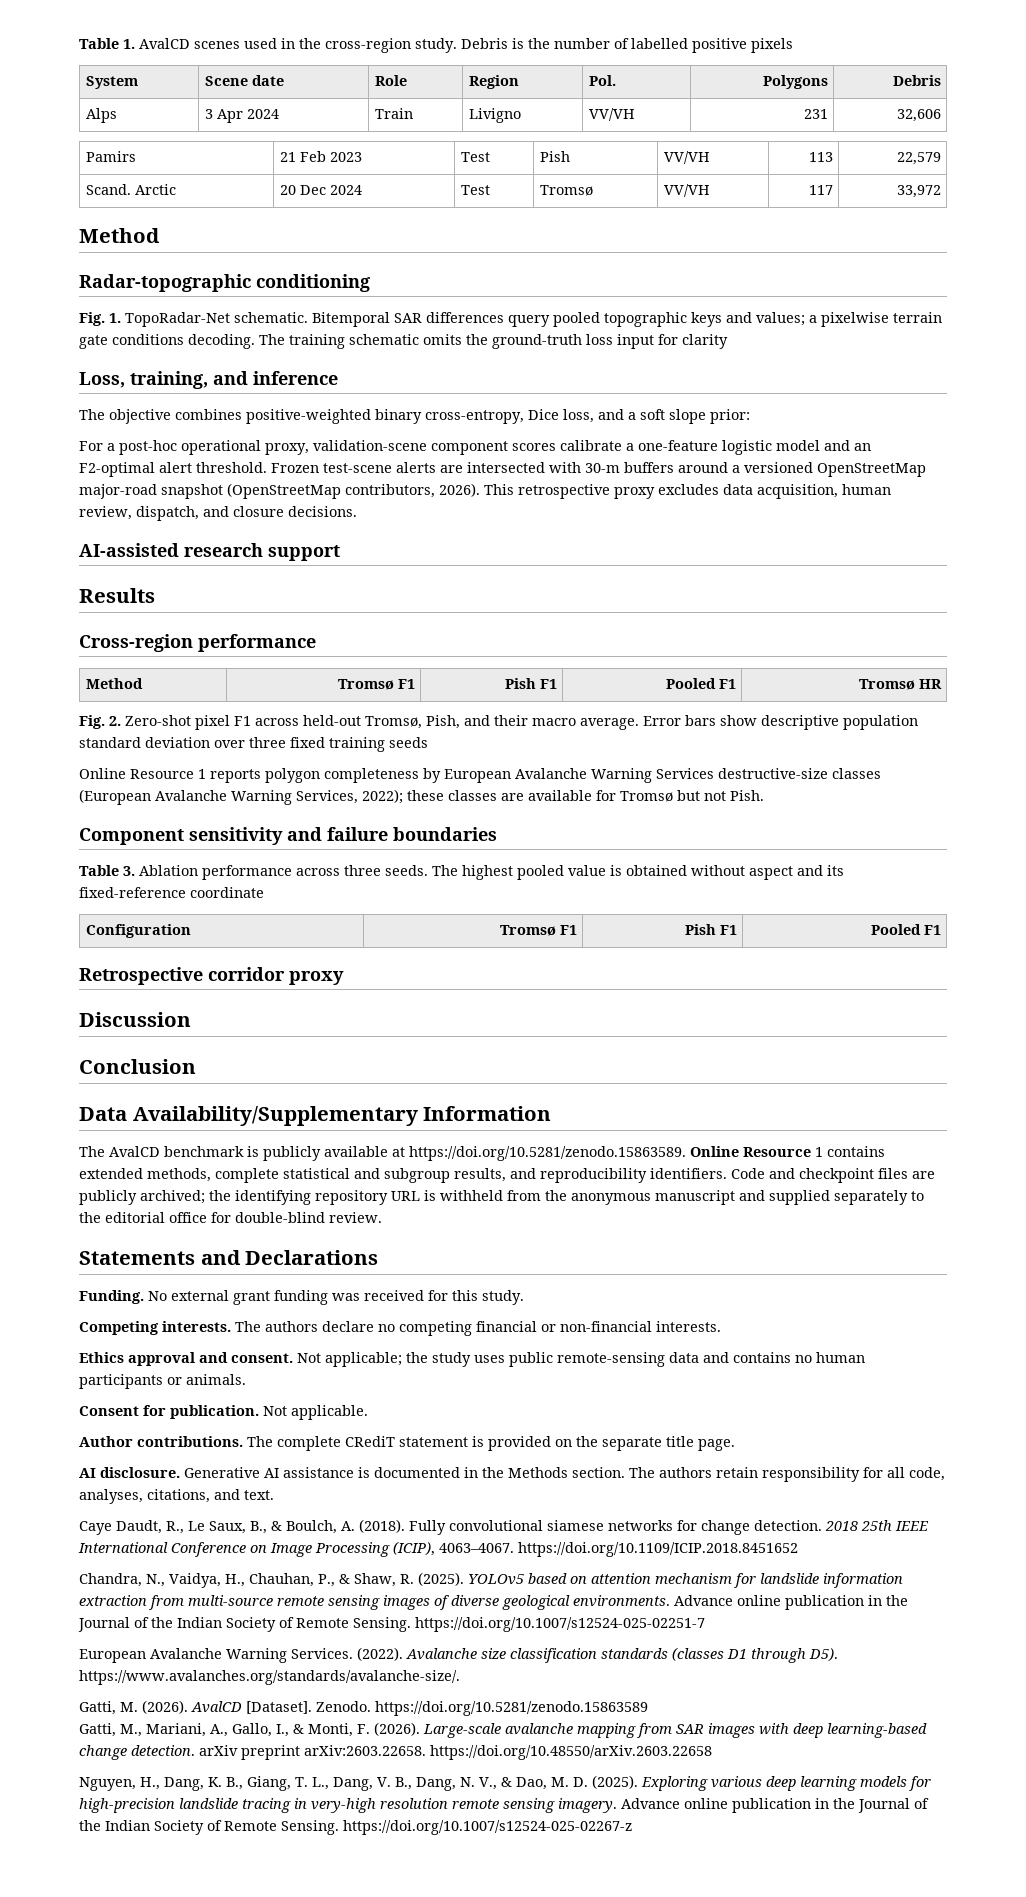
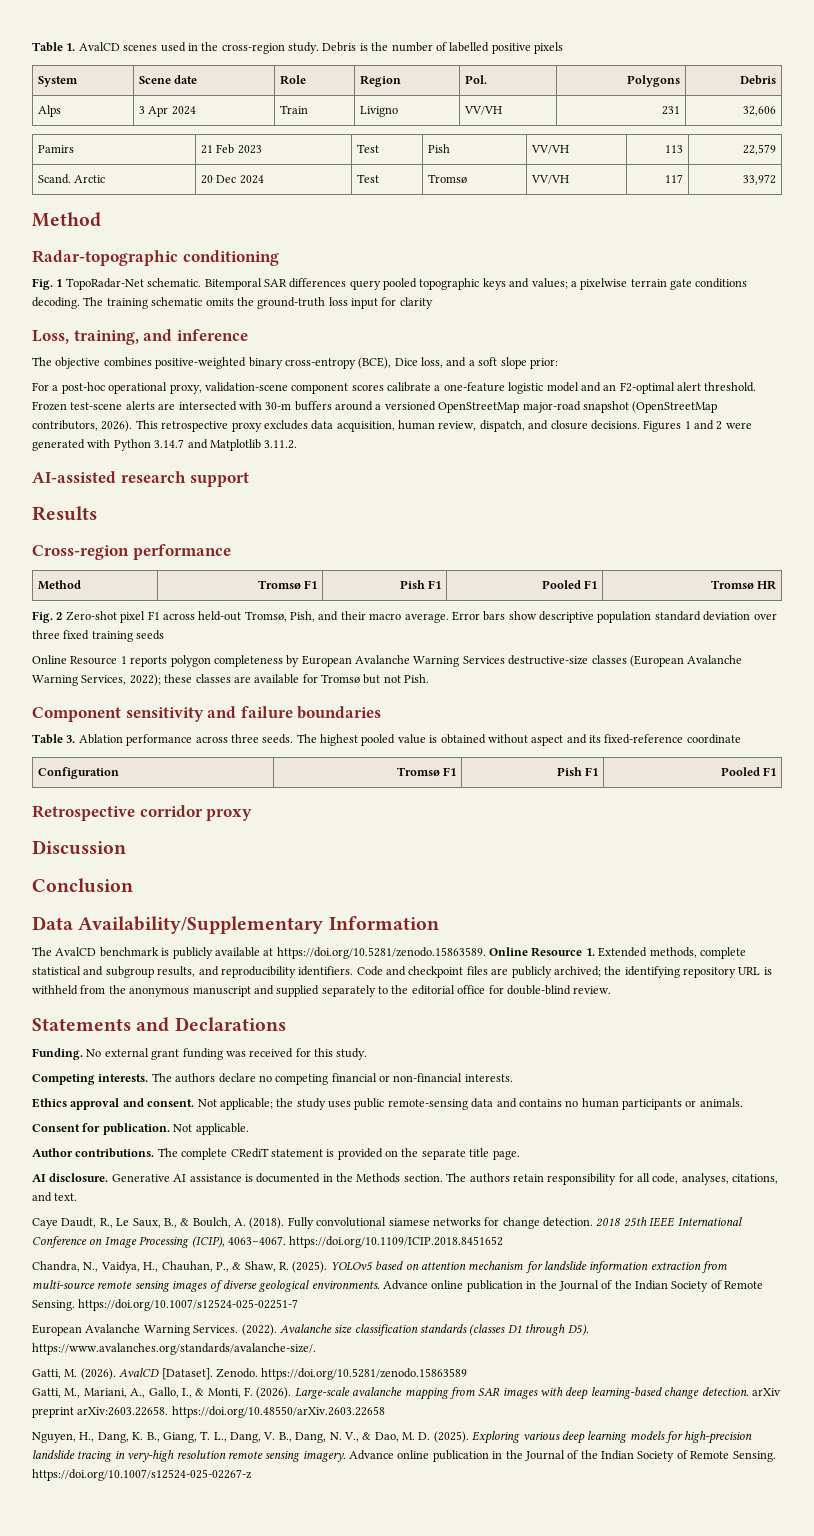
[109,313,121,323] 1. -> [56,279,63,287] 1
[425,410,524,424] cross-entropy, -> [284,357,392,369] cross-entropy (BCE),
(357, 511) none -> [643,420,752,432] [32,439,298,451] Figures 1 and 2 were generated with Python 3.14.7 and Matplotlib 3.11.2.
[109,716,121,726] 2. -> [56,612,63,620] 2
[815,1146,885,1157] [79,1168,143,1179] 1 contains extended -> [585,947,648,957] 1. Extended

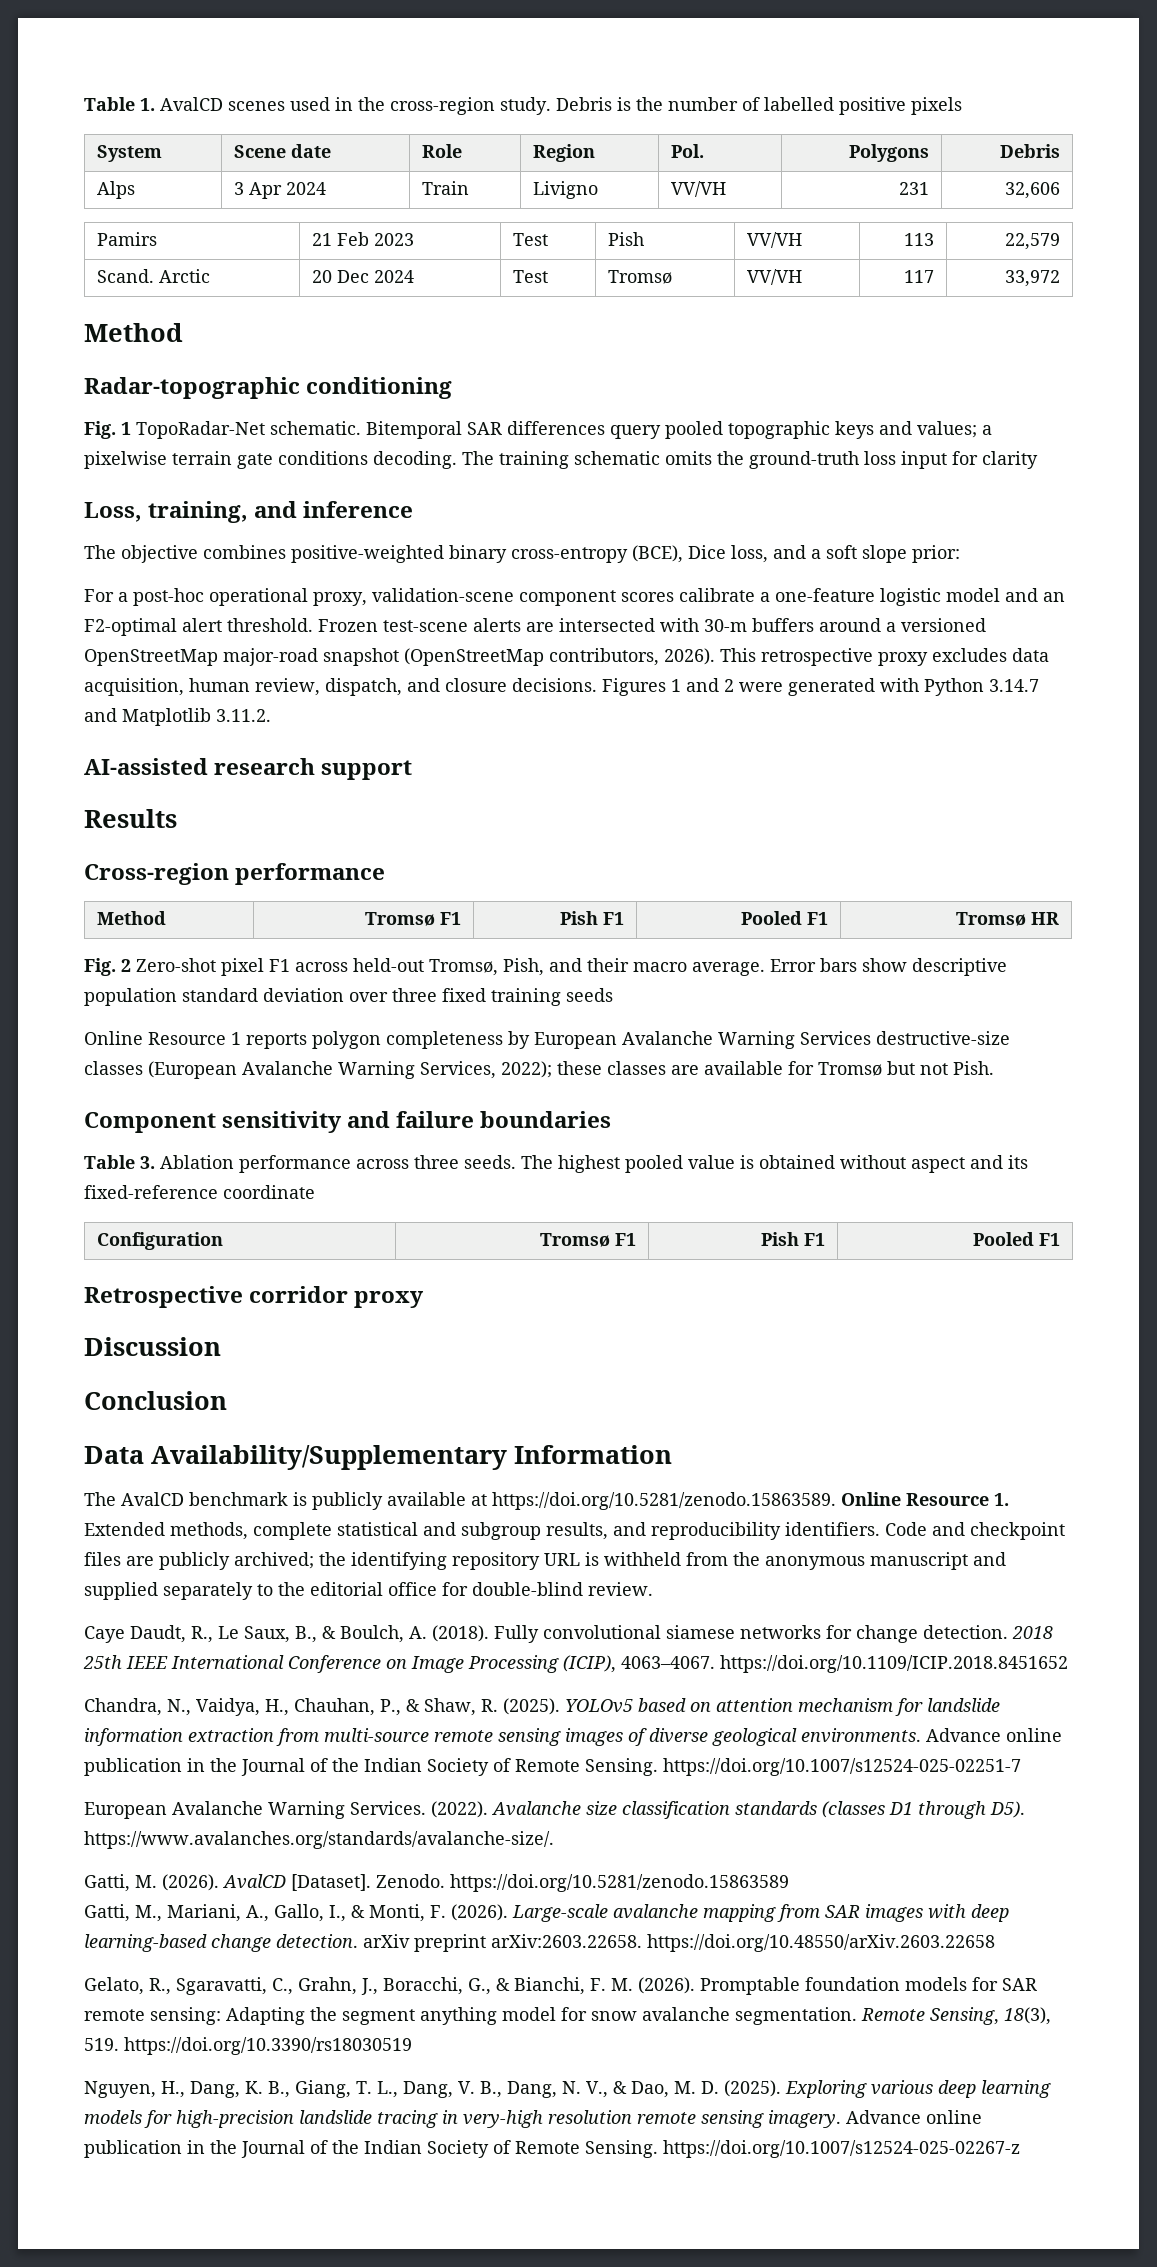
[32,1017,286,1032] [32,1048,368,1060] [32,1073,513,1085] [32,1098,743,1110] [32,1123,249,1135] [32,1148,520,1160] [32,1173,779,1185] [32,1192,78,1202] // Statements and Declarations // Funding. No external grant funding was received for this study. // Competing interests. The authors declare no competing financial or non-financial interests. // Ethics approval and consent. Not applicable; the study uses public remote-sensing data and contains no human participants or animals. // Consent for publication. Not applicable. // Author contributions. The complete CRediT statement is provided on the separate title page. // AI disclosure. Generative AI assistance is documented in the Methods section. The authors retain responsibility for all code, analyses, citations, and text. -> (653, 1589) none
(385, 1412) none -> [84,1977,1037,1995] [84,2007,1051,2025] [84,2037,412,2055] // Gelato, R., Sgaravatti, C., Grahn, J., Boracchi, G., & Bianchi, F. M. (2026). Promptable foundation models for SAR remote sensing: Adapting the segment anything model for snow avalanche segmentation. Remote Sensing, 18(3), 519. https://doi.org/10.3390/rs18030519

